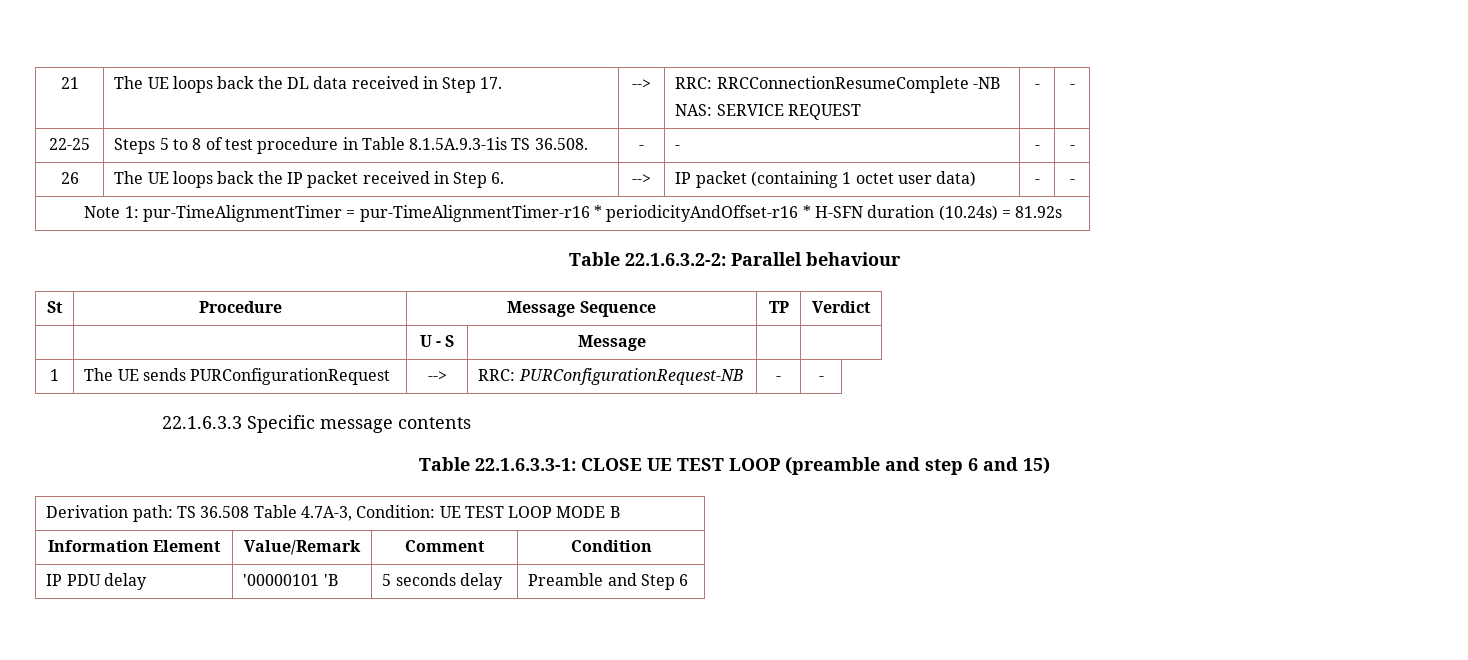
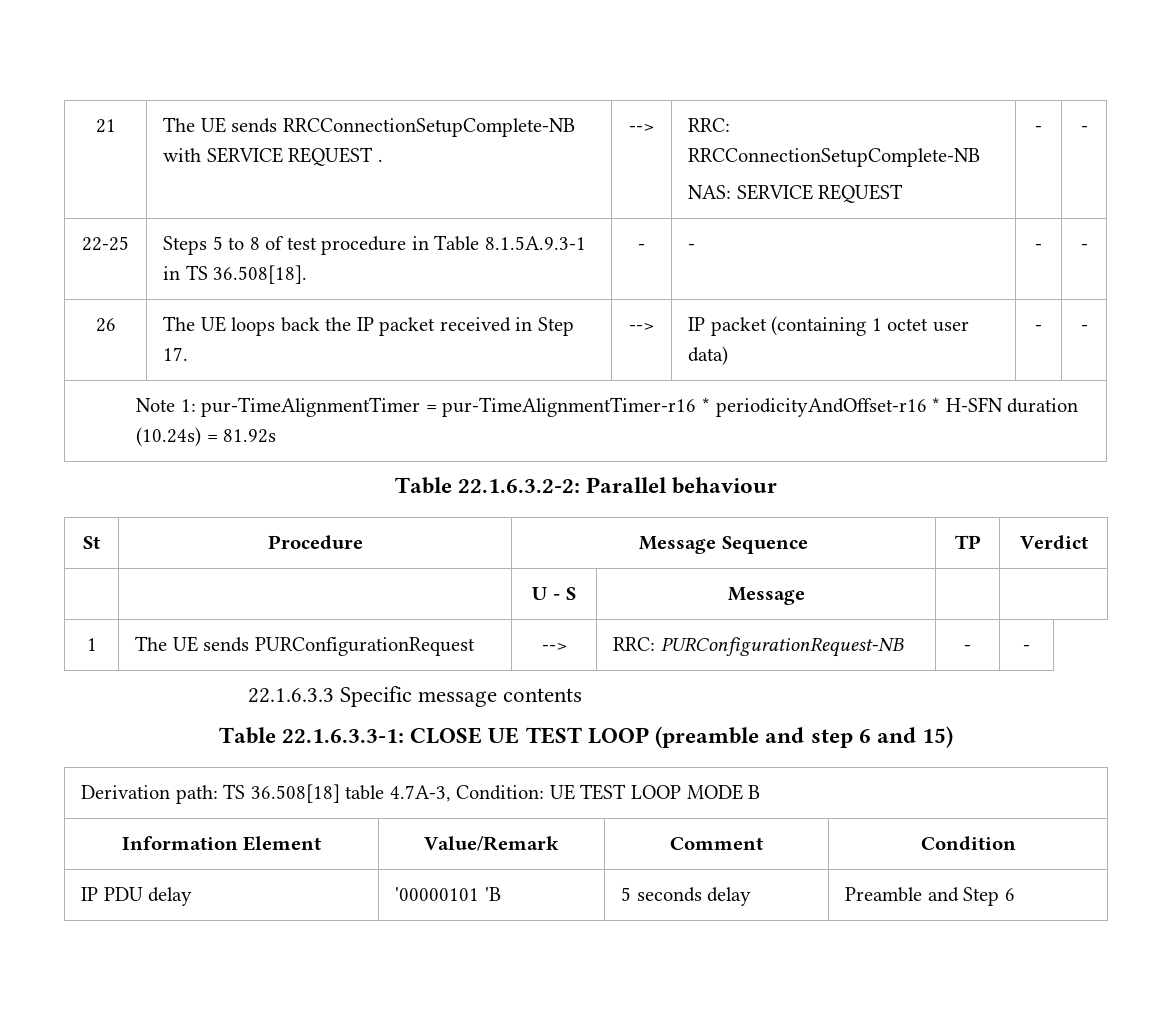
[172,76,503,93] [632,79,651,89] [675,76,1000,93] loops back the DL data received in Step 17. | --> | RRC: RRCConnectionResumeComplete -NB -> [231,118,575,137] [163,147,383,166] [629,124,654,132] [688,118,731,132] [688,148,981,167] sends RRCConnectionSetupComplete-NB with SERVICE REQUEST . | --> | RRC: RRCConnectionSetupComplete-NB
[409,137,588,150] 8.1.5A.9.3-1is TS 36.508. -> [485,236,587,250] [163,265,308,284] 8.1.5A.9.3-1 in TS 36.508[18].
[491,172,505,184] 6. -> [163,347,189,361] 17.
[200,505,297,518] 36.508 Table -> [250,784,385,803] 36.508[18] table

